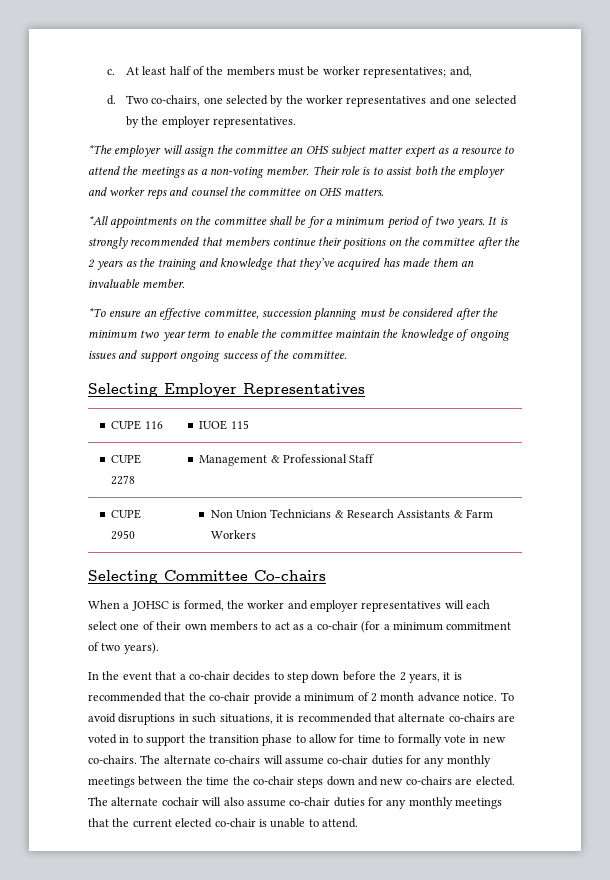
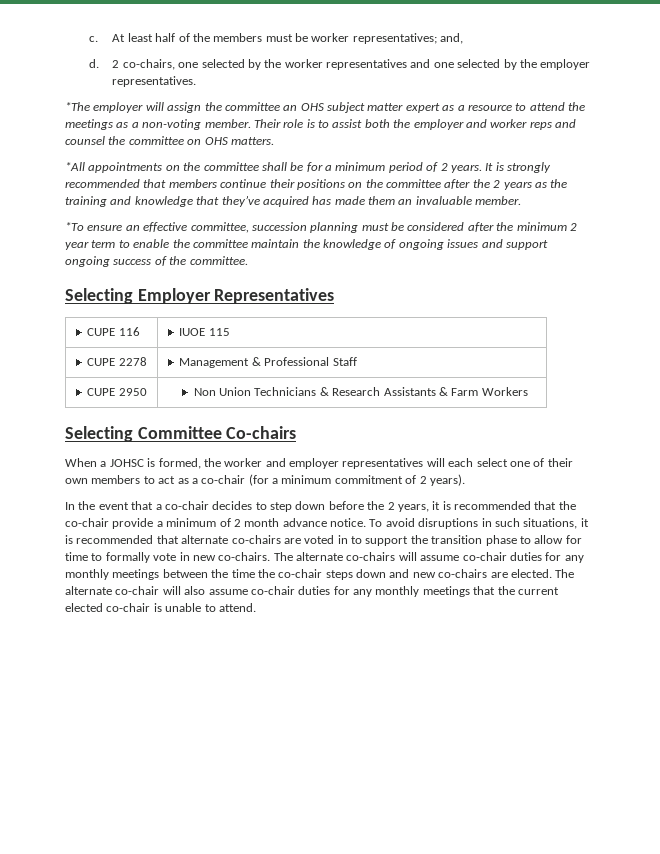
[125,95,148,104] Two -> [112,60,120,68] 2
[434,217,454,225] two -> [440,163,448,171] 2
[140,330,160,338] two -> [569,223,577,231] 2
[101,643,121,651] two -> [419,476,427,484] 2
[161,797,199,806] cochair -> [115,586,160,595] co-chair

